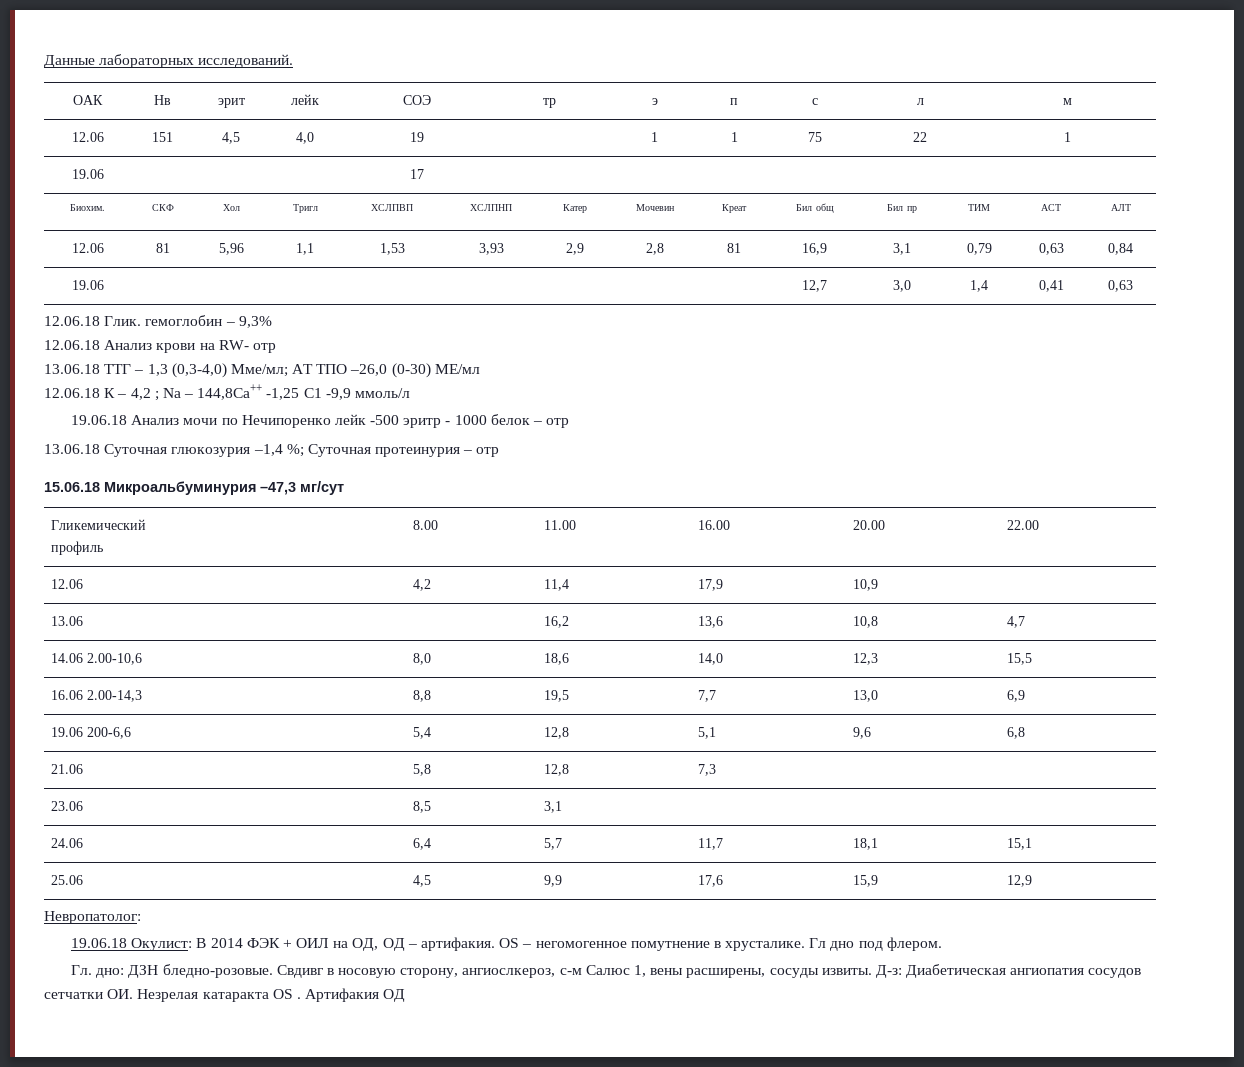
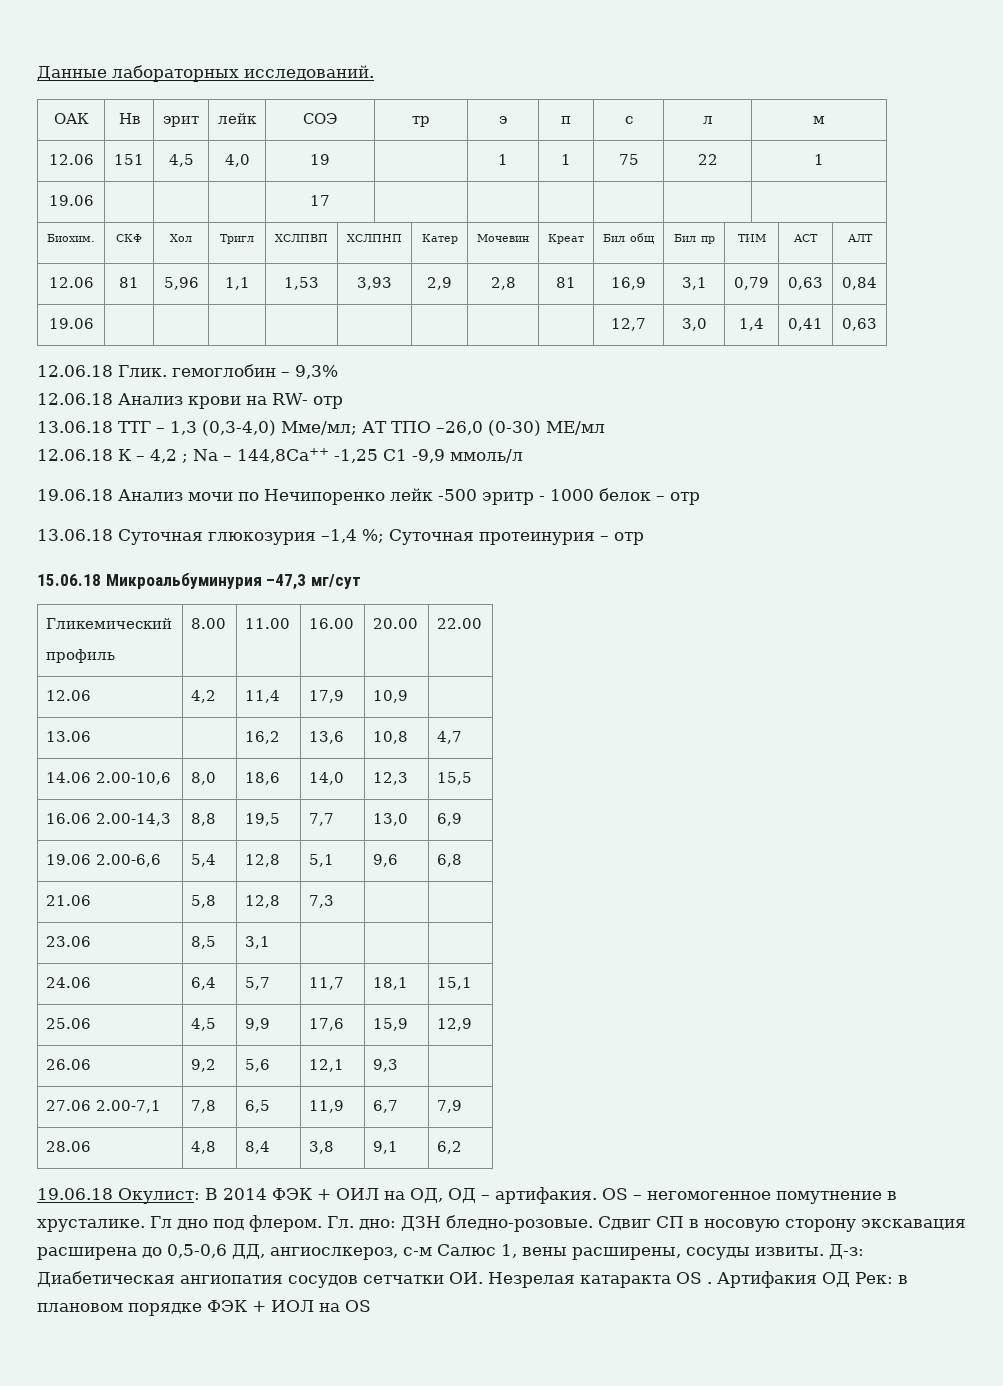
[86,727,131,739] 200-6,6 -> [96,854,162,867] 2.00-6,6
[44,911,141,924] // Невропатолог: -> [46,1059,92,1070] [191,1059,217,1072] [245,1059,271,1072] [309,1059,345,1072] [373,1059,399,1072] [46,1100,162,1113] [191,1100,217,1113] [245,1100,271,1113] [309,1100,345,1113] [373,1100,399,1113] [437,1100,463,1113] [46,1141,92,1152] [191,1141,217,1154] [245,1141,271,1154] [309,1141,335,1154] [373,1141,399,1154] [437,1141,463,1154] // 26.06 | 9,2 | 5,6 | 12,1 | 9,3 | // 27.06 2.00-7,1 | 7,8 | 6,5 | 11,9 | 6,7 | 7,9 // 28.06 | 4,8 | 8,4 | 3,8 | 9,1 | 6,2
(942, 944) // -> (322, 1223) none
[276,965,459,978] Свдивг в носовую сторону, -> [598,1216,966,1232] [37,1244,265,1260] Сдвиг СП в носовую сторону экскавация расширена до 0,5-0,6 ДД,
(406, 995) none -> [855,1272,908,1284] [37,1300,371,1316] Рек: в плановом порядке ФЭК + ИОЛ на OS

